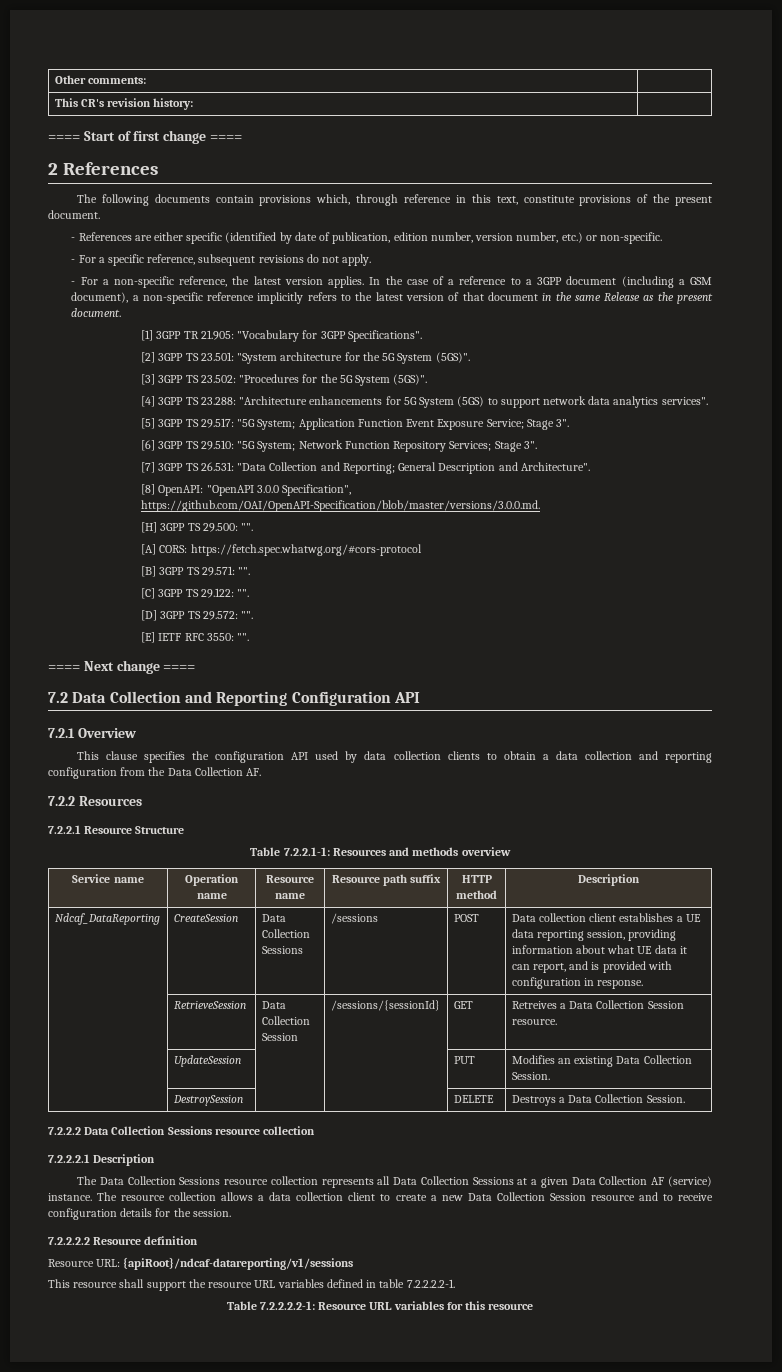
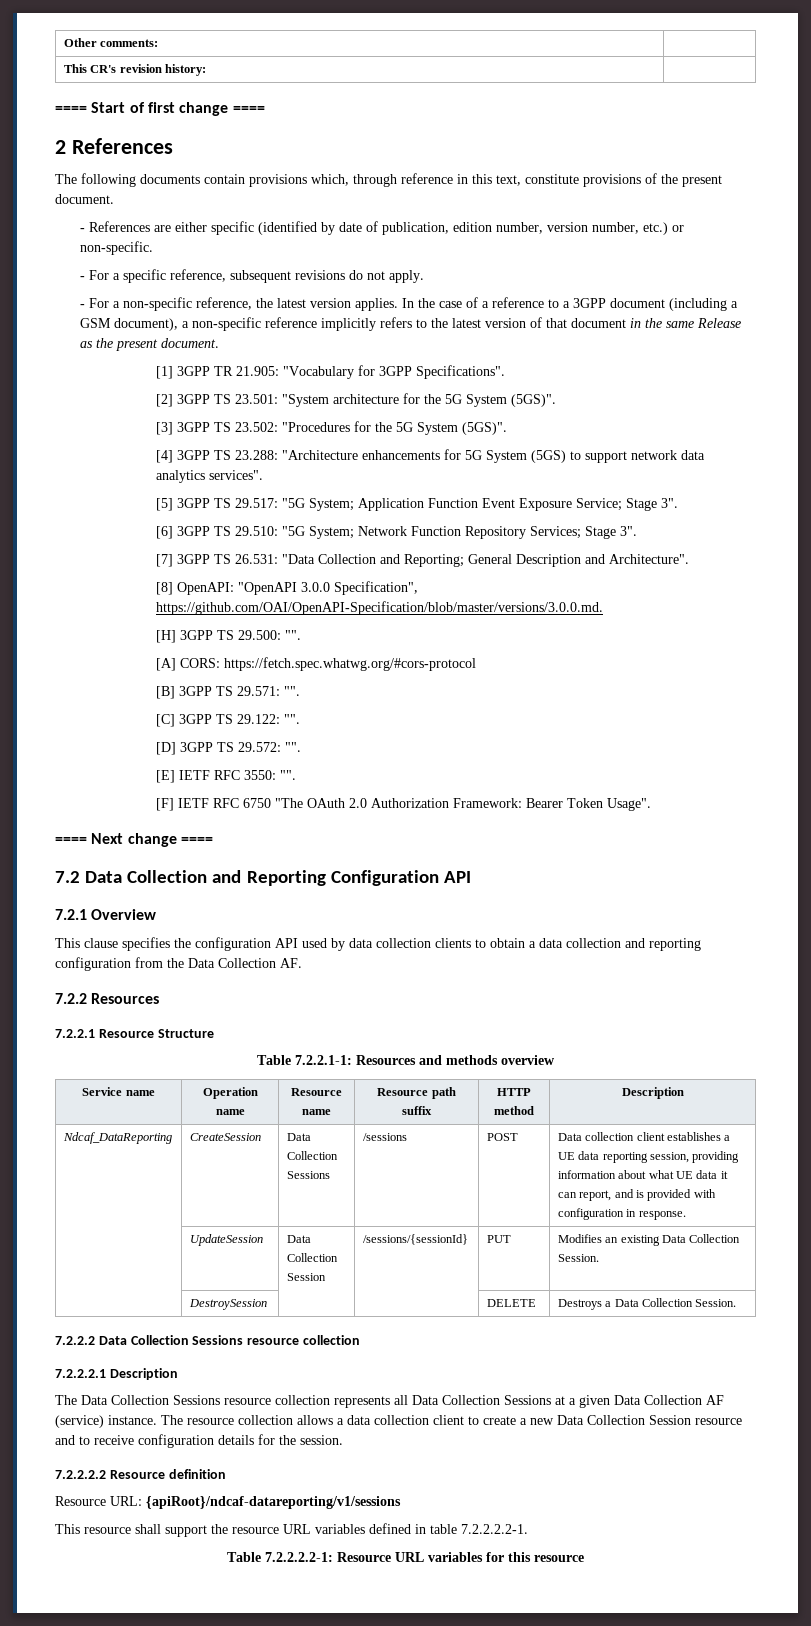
(250, 637) none -> [156,798,652,811] // [F] IETF RFC 6750 "The OAuth 2.0 Authorization Framework: Bearer Token Usage".
[173,1001,246,1009] RetrieveSession -> [189,1234,263,1246] UpdateSession
[453,1001,473,1009] [511,1000,684,1009] [511,1019,557,1025] [173,1055,241,1067] | GET | Retreives a Data Collection Session resource. // | UpdateSession | | -> (468, 1239) none

